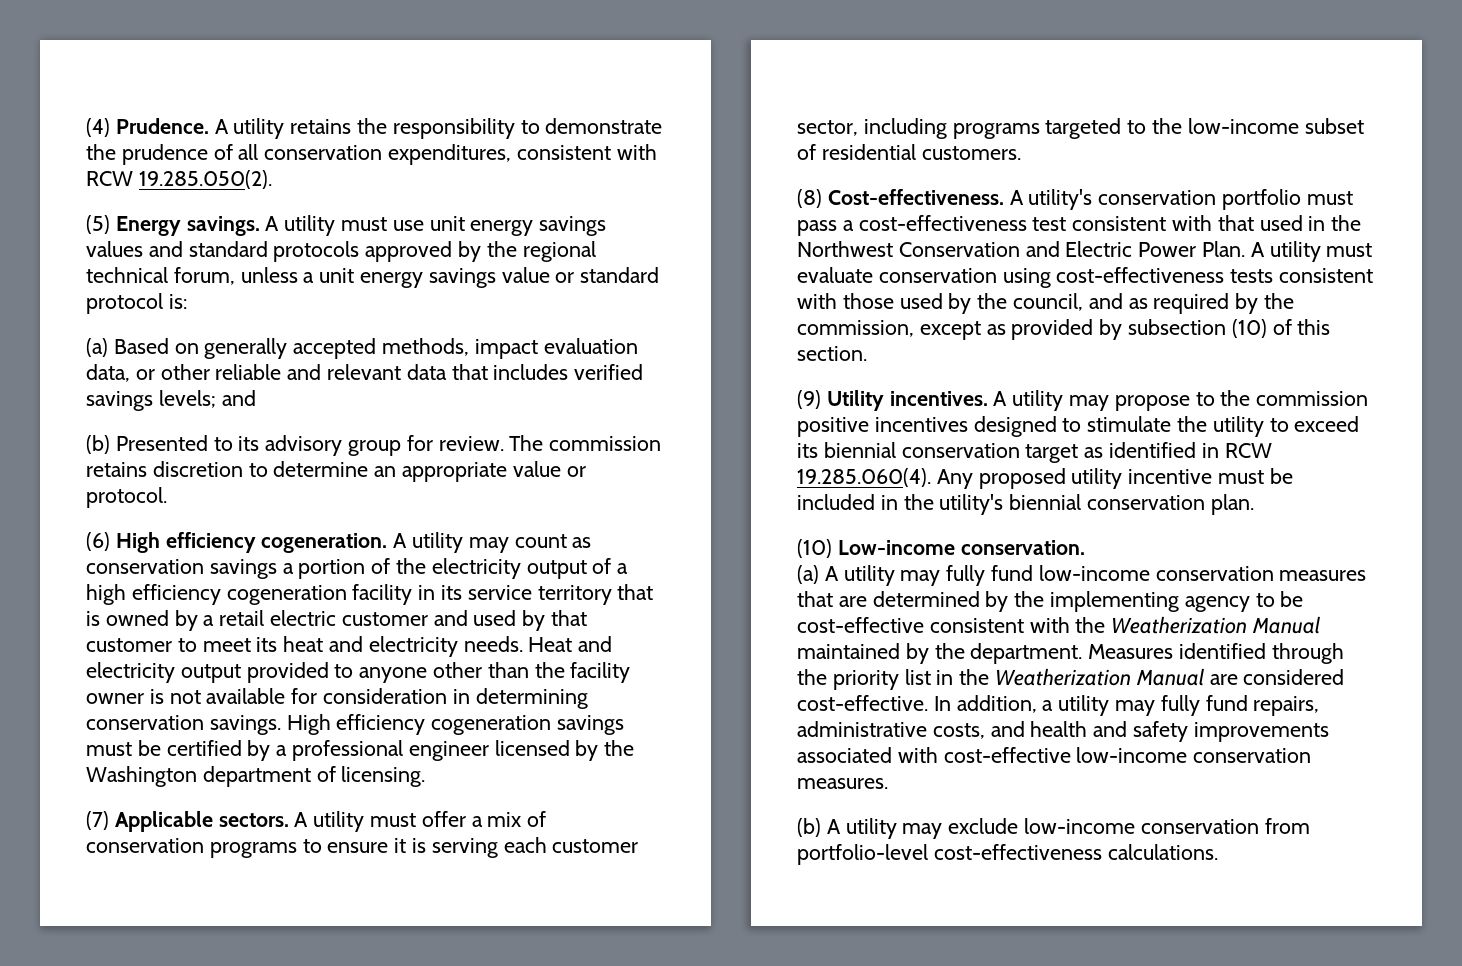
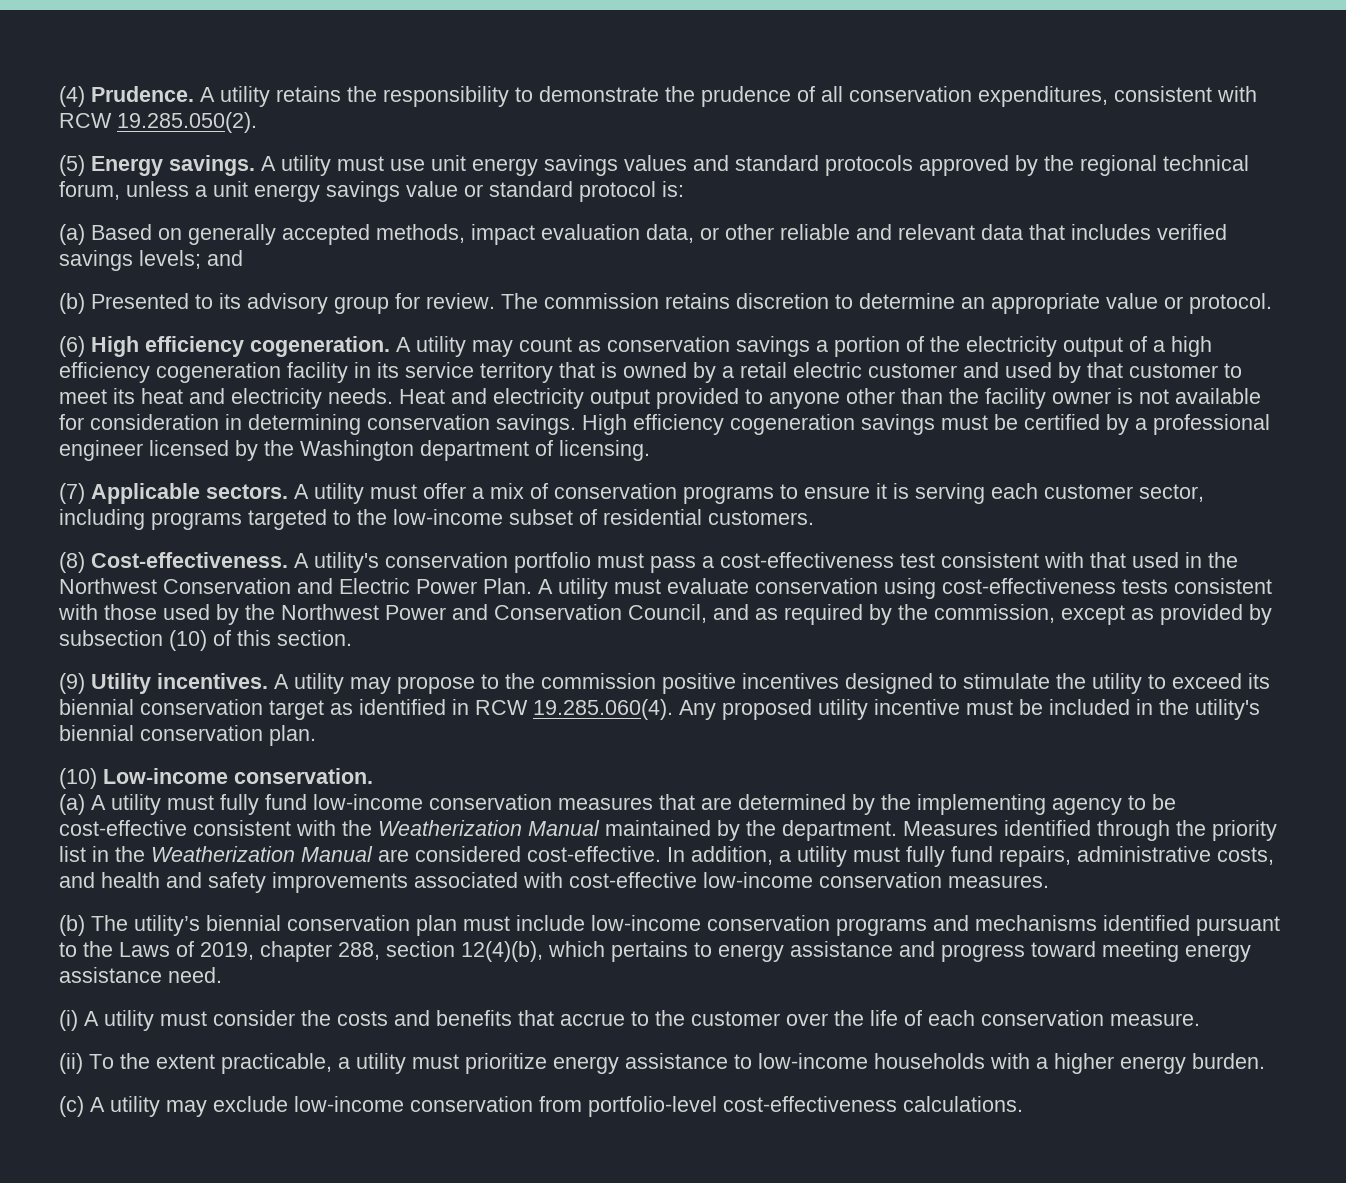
[1013,293,1084,311] council, -> [281,604,707,623] Northwest Power and Conservation Council,
[900,570,941,586] may -> [167,795,214,810] must
[1115,700,1156,716] may -> [853,847,900,862] must
(821, 827) none -> [91,915,1280,936] [59,941,1251,962] [59,967,222,983] [59,1010,1200,1031] [59,1053,1265,1074] [59,1096,84,1117] The utility’s biennial conservation plan must include low-income conservation programs and mechanisms identified pursuant to the Laws of 2019, chapter 288, section 12(4)(b), which pertains to energy assistance and progress toward meeting energy assistance need. // (i) A utility must consider the costs and benefits that accrue to the customer over the life of each conservation measure. // (ii) To the extent practicable, a utility must prioritize energy assistance to low-income households with a higher energy burden. // (c)

